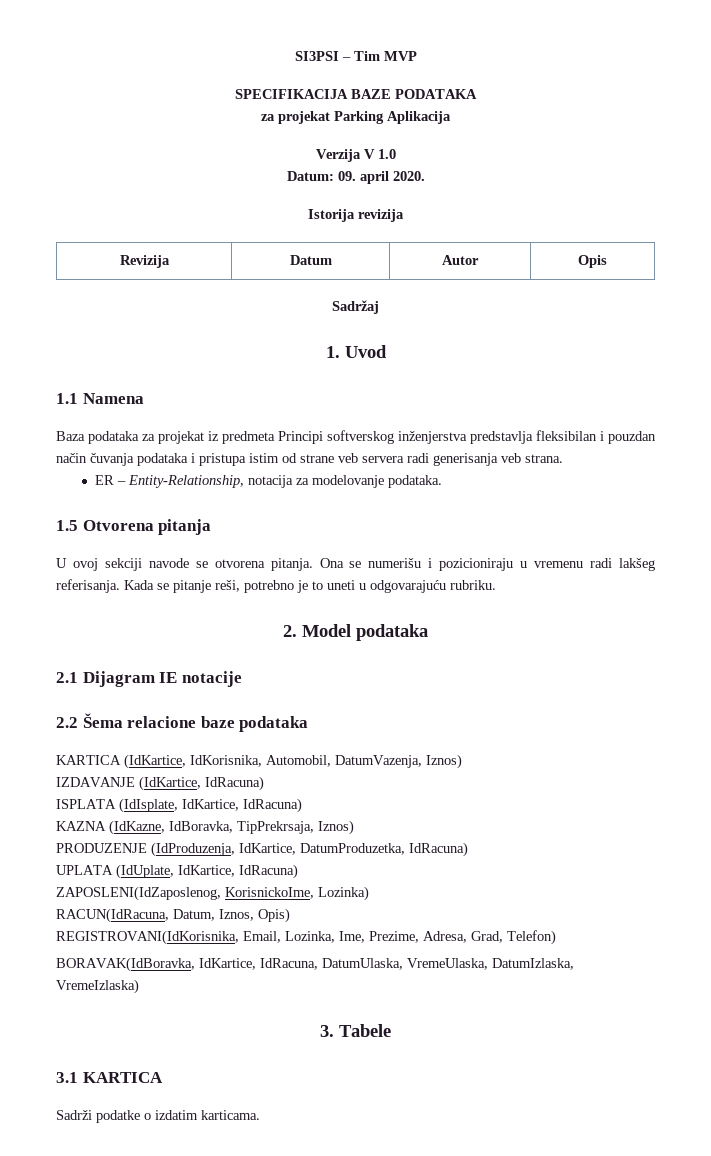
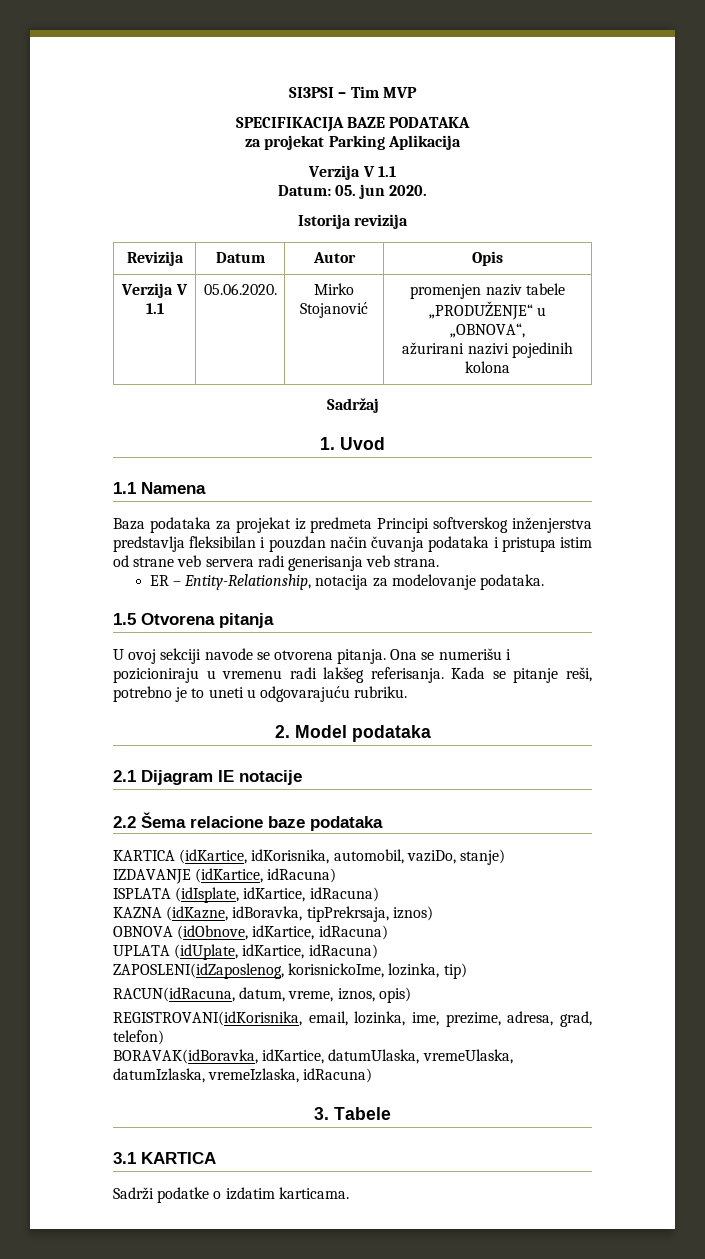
[377,149,396,159] 1.0 -> [377,166,396,177] 1.1
[337,171,389,184] 09. april -> [334,184,386,199] 05. jun
(607, 261) none -> [121,283,188,298] [145,303,164,314] [203,283,277,295] [314,283,354,295] [300,302,368,318] [410,283,565,299] [428,301,547,320] [450,323,525,338] [402,342,573,358] [465,361,510,373] // Verzija V 1.1 | 05.06.2020. | Mirko Stojanović | promenjen naziv tabele „PRODUŽENJE“ u „OBNOVA“, // ažurirani nazivi pojedinih kolona
[124,754,462,769] (IdKartice, IdKorisnika, Automobil, DatumVazenja, Iznos) -> [179,849,505,865] (idKartice, idKorisnika, automobil, vaziDo, stanje)
[139,776,264,791] (IdKartice, IdRacuna) -> [195,868,337,883] (idKartice, idRacuna)
[119,798,302,813] [56,820,354,835] [56,842,468,857] [56,864,298,879] [56,886,369,901] [56,908,290,923] [56,930,556,945] [56,957,574,972] [56,979,139,994] (IdIsplate, IdKartice, IdRacuna) // KAZNA (IdKazne, IdBoravka, TipPrekrsaja, Iznos) // PRODUZENJE (IdProduzenja, IdKartice, DatumProduzetka, IdRacuna) // UPLATA (IdUplate, IdKartice, IdRacuna) // ZAPOSLENI(IdZaposlenog, KorisnickoIme, Lozinka) // RACUN(IdRacuna, Datum, Iznos, Opis) // REGISTROVANI(IdKorisnika, Email, Lozinka, Ime, Prezime, Adresa, Grad, Telefon) // BORAVAK(IdBoravka, IdKartice, IdRacuna, DatumUlaska, VremeUlaska, DatumIzlaska, VremeIzlaska) -> [175,887,379,903] [113,906,433,922] [113,925,388,940] [113,944,378,960] [113,963,467,979] [113,987,411,1003] [113,1011,592,1027] [113,1030,164,1045] [113,1049,513,1064] [113,1068,373,1083] (idIsplate, idKartice, idRacuna) // KAZNA (idKazne, idBoravka, tipPrekrsaja, iznos) // OBNOVA (idObnove, idKartice, idRacuna) // UPLATA (idUplate, idKartice, idRacuna) // ZAPOSLENI(idZaposlenog, korisnickoIme, lozinka, tip) // RACUN(idRacuna, datum, vreme, iznos, opis) // REGISTROVANI(idKorisnika, email, lozinka, ime, prezime, adresa, grad, telefon) // BORAVAK(idBoravka, idKartice, datumUlaska, vremeUlaska, datumIzlaska, vremeIzlaska, idRacuna)

